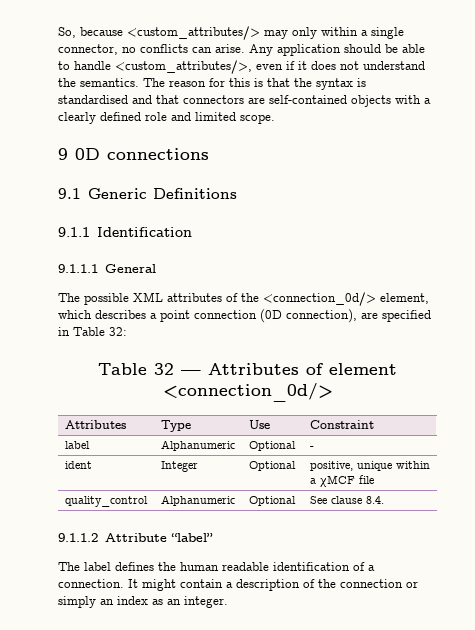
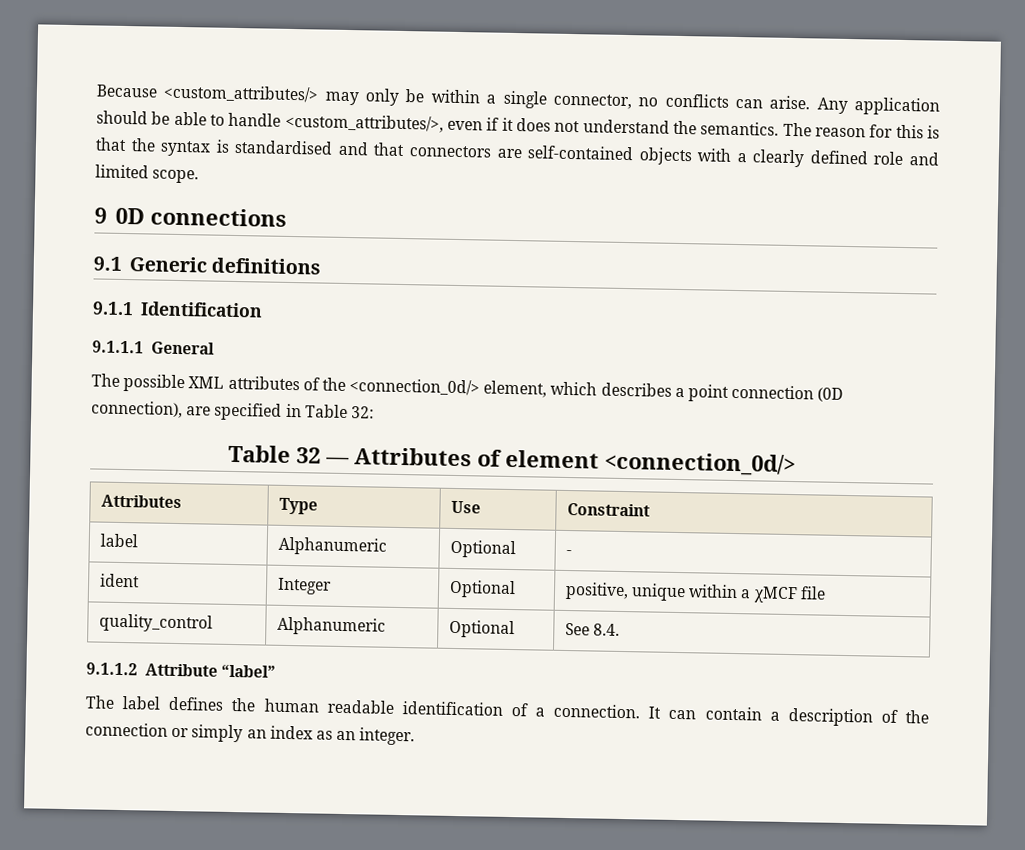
[58,27,123,38] So, because -> [96,84,158,98] Because
(317, 33) none -> [405,89,426,103] be
[152,188,237,199] Definitions -> [211,257,322,275] definitions
[330,496,362,504] clause -> (590, 629) none
[142,579,176,591] might -> [668,709,697,720] can

